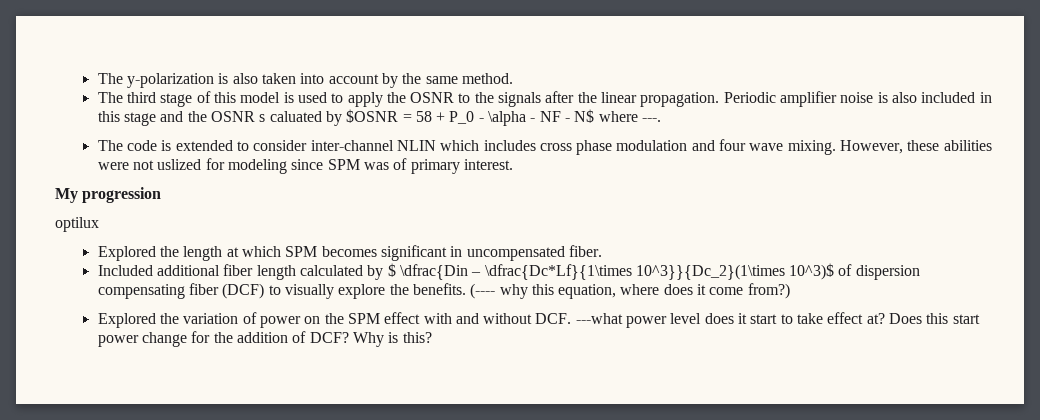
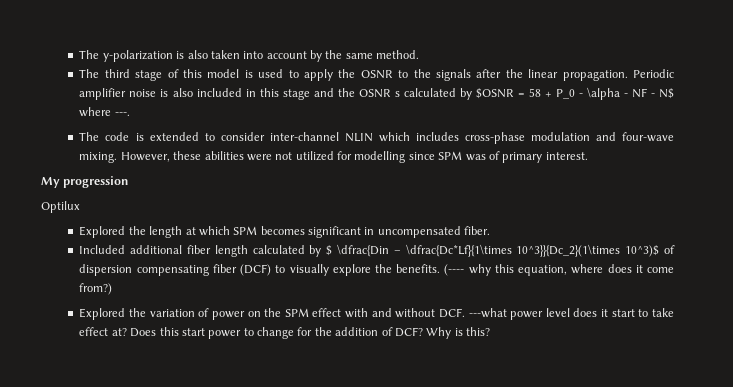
[269,111,322,122] caluated -> [403,88,456,97] calculated
[539,139,784,155] cross phase modulation and four wave -> [464,132,674,144] cross-phase modulation and four-wave
[157,158,287,174] uslized for modeling -> [295,151,406,163] utilized for modelling
[55,217,99,232] optilux -> [41,201,80,213] Optilux
(139, 341) none -> [243,328,254,336] to

